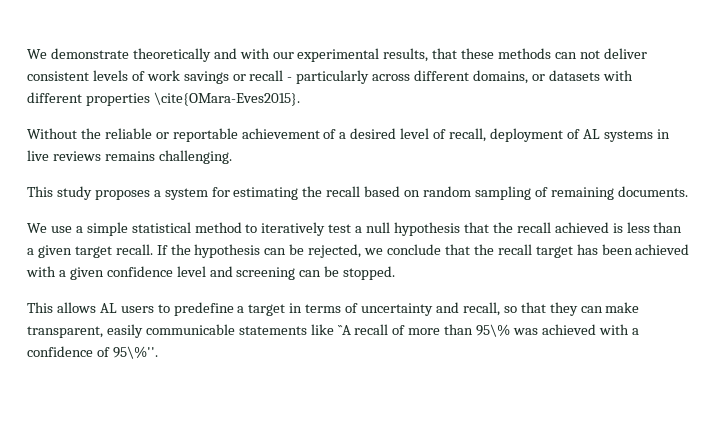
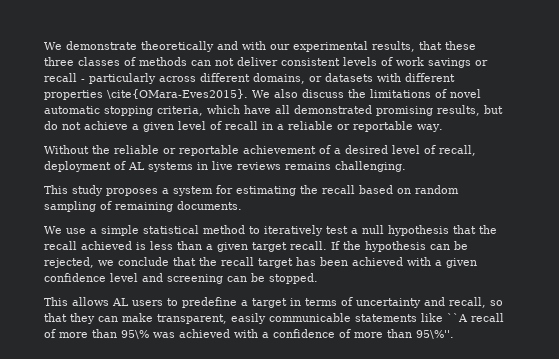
(495, 53) none -> [44,57,136,66] three classes of
(300, 99) none -> [252,89,481,98] [44,105,503,116] [44,121,443,132] We also discuss the limitations of novel automatic stopping criteria, which have all demonstrated promising results, but do not achieve a given level of recall in a reliable or reportable way.
(110, 352) none -> [354,329,412,338] more than

